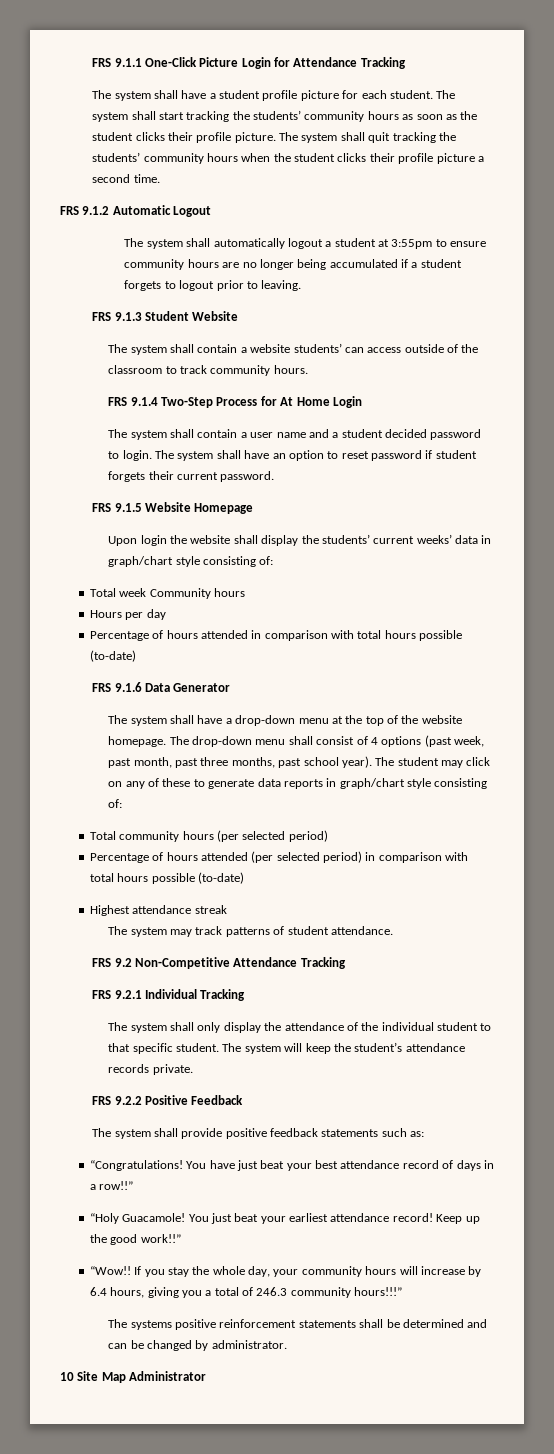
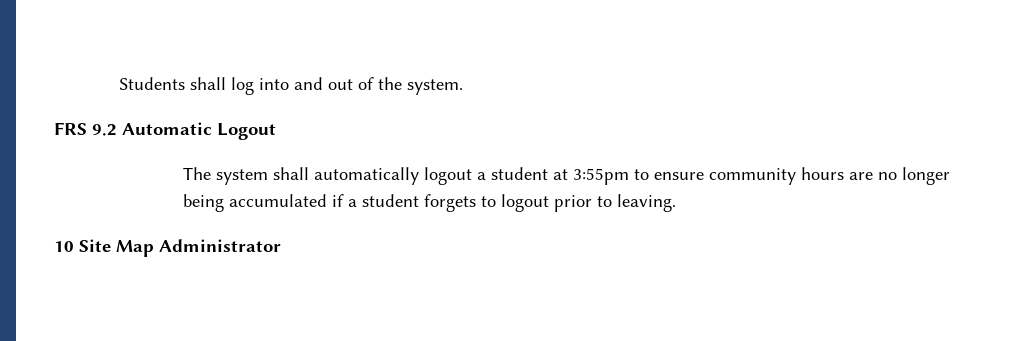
[92,57,406,69] [92,90,456,101] [92,110,478,122] [92,132,456,143] [92,152,484,164] [92,174,160,183] [60,206,110,215] FRS 9.1.1 One-Click Picture Login for Attendance Tracking // The system shall have a student profile picture for each student. The system shall start tracking the students’ community hours as soon as the student clicks their profile picture. The system shall quit tracking the students’ community hours when the student clicks their profile picture a second time. // FRS 9.1.2 -> [118,77,463,95] [54,122,117,136] Students shall log into and out of the system. // FRS 9.2
[92,311,239,321] [108,343,479,355] [108,365,308,376] [108,396,362,408] [108,429,482,440] [108,450,477,461] [108,471,275,482] [92,502,254,514] [108,534,492,546] [108,556,274,567] [89,588,245,599] [89,609,166,620] [89,630,463,641] [89,650,136,662] [92,682,231,692] [108,715,462,726] [108,735,485,747] [108,756,491,768] [108,778,488,789] [108,799,123,808] [89,830,328,842] [89,851,469,863] [89,872,244,884] [89,905,227,916] [108,926,393,937] [92,957,346,969] [92,989,246,1001] [108,1022,492,1033] [108,1042,465,1054] [108,1064,193,1075] [92,1095,244,1105] [92,1128,425,1139] [89,1160,494,1171] [89,1181,134,1190] [89,1213,480,1224] [89,1234,181,1245] [89,1266,482,1277] [89,1287,403,1298] [108,1319,488,1330] [108,1340,287,1351] // FRS 9.1.3 Student Website // The system shall contain a website students’ can access outside of the classroom to track community hours. // FRS 9.1.4 Two-Step Process for At Home Login // The system shall contain a user name and a student decided password to login. The system shall have an option to reset password if student forgets their current password. // FRS 9.1.5 Website Homepage // Upon login the website shall display the students’ current weeks’ data in graph/chart style consisting of: // Total week Community hours // Hours per day // Percentage of hours attended in comparison with total hours possible (to-date) // FRS 9.1.6 Data Generator // The system shall have a drop-down menu at the top of the website homepage. The drop-down menu shall consist of 4 options (past week, past month, past three months, past school year). The student may click on any of these to generate data reports in graph/chart style consisting of: // Total community hours (per selected period) // Percentage of hours attended (per selected period) in comparison with total hours possible (to-date) // Highest attendance streak // The system may track patterns of student attendance. // FRS 9.2 Non-Competitive Attendance Tracking // FRS 9.2.1 Individual Tracking // The system shall only display the attendance of the individual student to that specific student. The system will keep the student’s attendance records private. // FRS 9.2.2 Positive Feedback // The system shall provide positive feedback statements such as: // “Congratulations! You have just beat your best attendance record of days in a row!!” // “Holy Guacamole! You just beat your earliest attendance record! Keep up the good work!!” // “Wow!! If you stay the whole day, your community hours will increase by 6.4 hours, giving you a total of 246.3 community hours!!!” // The systems positive reinforcement statements shall be determined and can be changed by administrator. -> (677, 203) none

